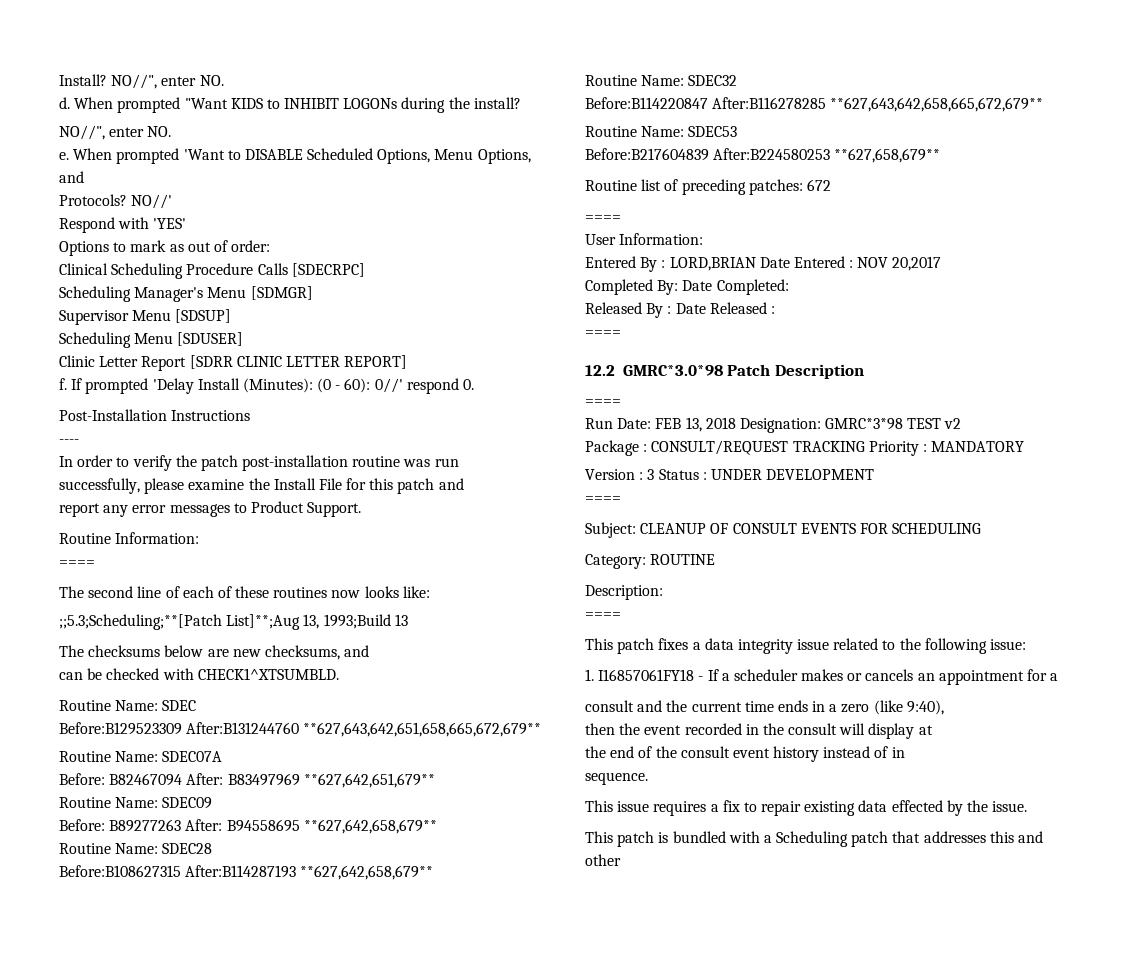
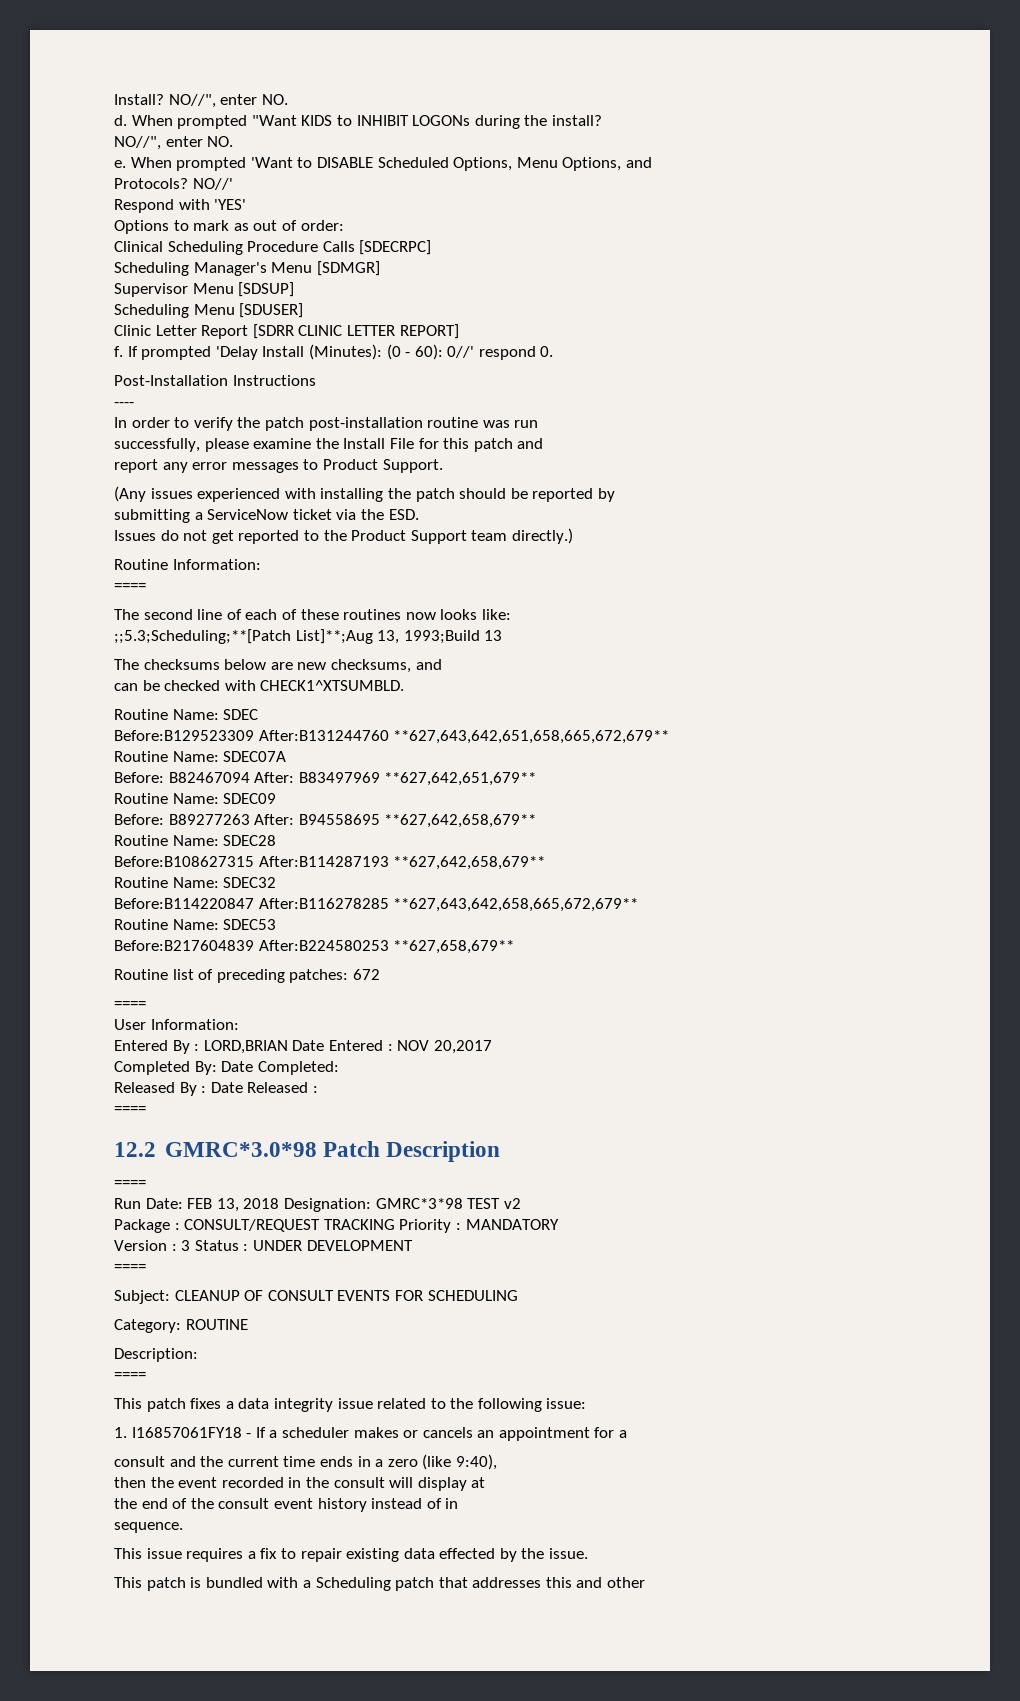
(362, 509) none -> [114,486,615,502] [114,509,419,523] [114,528,573,544] // (Any issues experienced with installing the patch should be reported by // submitting a ServiceNow ticket via the ESD. // Issues do not get reported to the Product Support team directly.)

